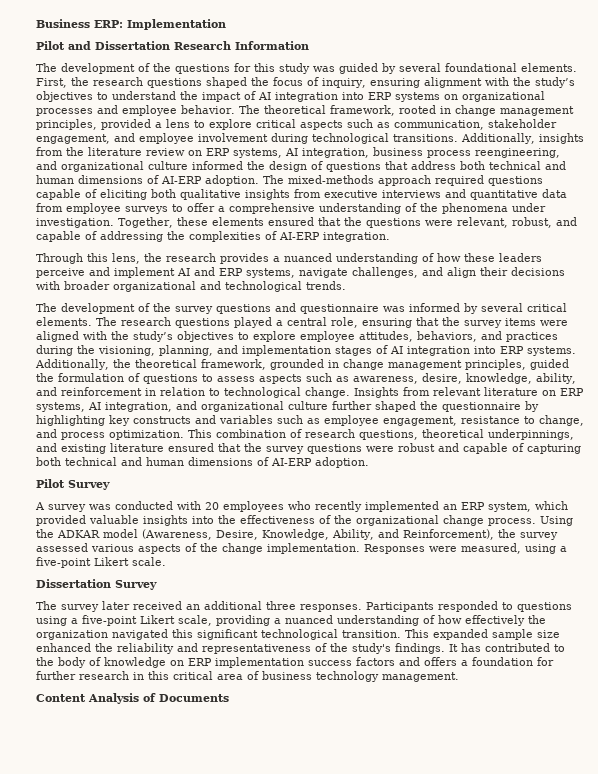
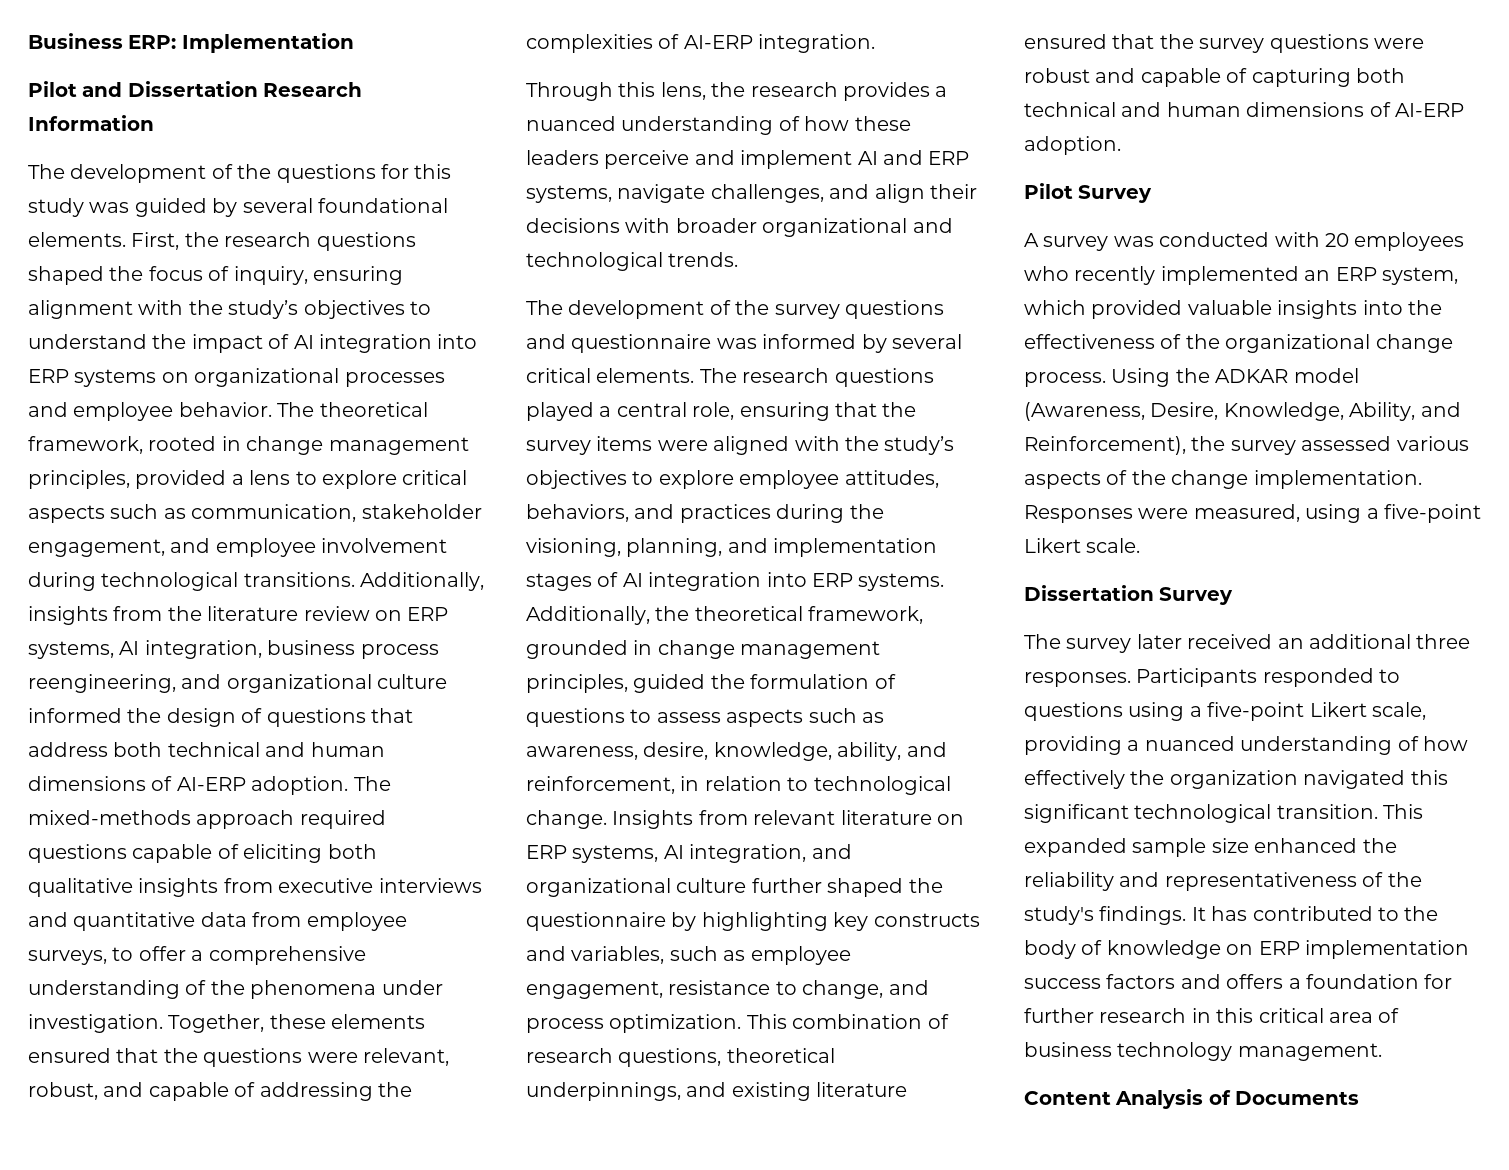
[125,206,168,214] surveys -> [28,950,107,965] surveys,
[61,387,142,396] reinforcement -> [526,776,675,794] reinforcement,
[219,415,273,424] variables -> [571,946,665,964] variables,

